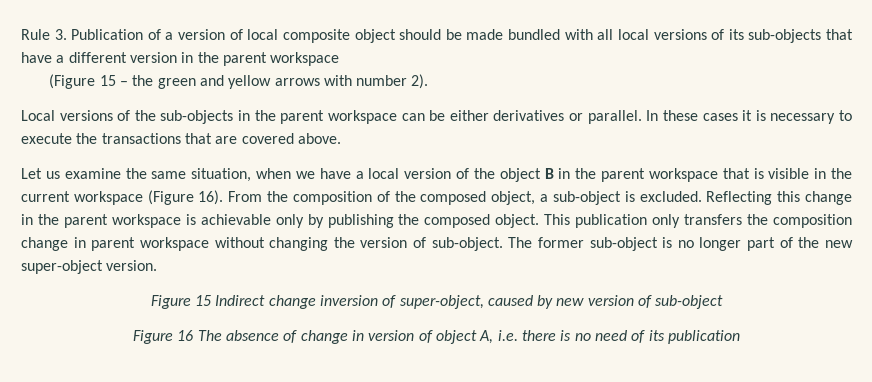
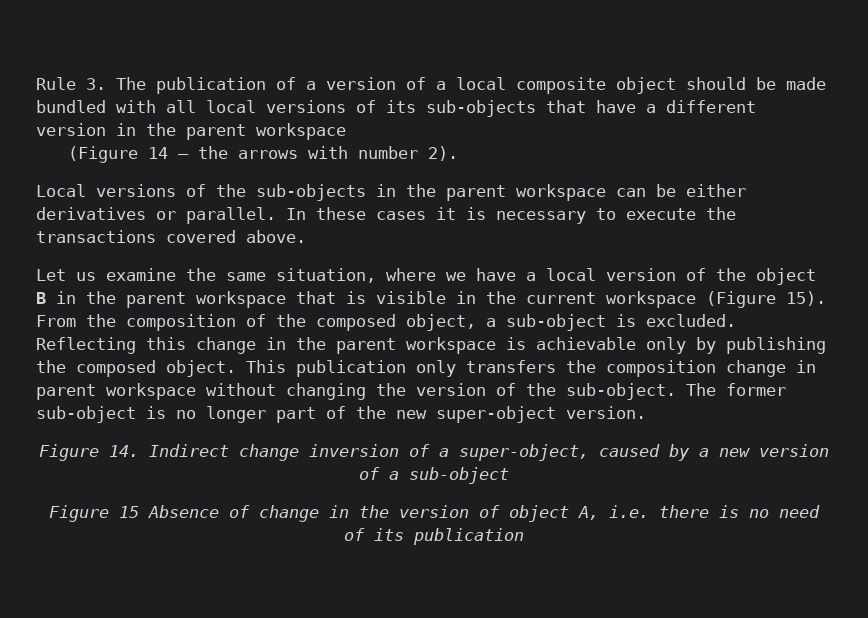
[71,29,144,40] Publication -> [116,77,266,94] The publication
(243, 34) none -> [436,81,446,90] a
[99,75,116,86] 15 -> [147,147,168,159] 14
[157,75,272,89] green and yellow -> (228, 152) none
[184,133,238,144] that are -> (156, 236) none
[256,168,291,179] when -> [386,268,436,281] where
[198,190,224,205] 16). -> [786,291,826,306] 15).
(427, 242) none -> [526,383,556,396] the
[194,295,211,306] 15 -> [109,445,139,457] 14.
(397, 301) none -> [439,448,449,457] a
(554, 302) none -> [699,448,709,457] a
(653, 301) none -> [389,471,399,480] a
[177,330,280,341] 16 The absence -> [119,505,219,518] 15 Absence
(365, 335) none -> [359,505,389,518] the

